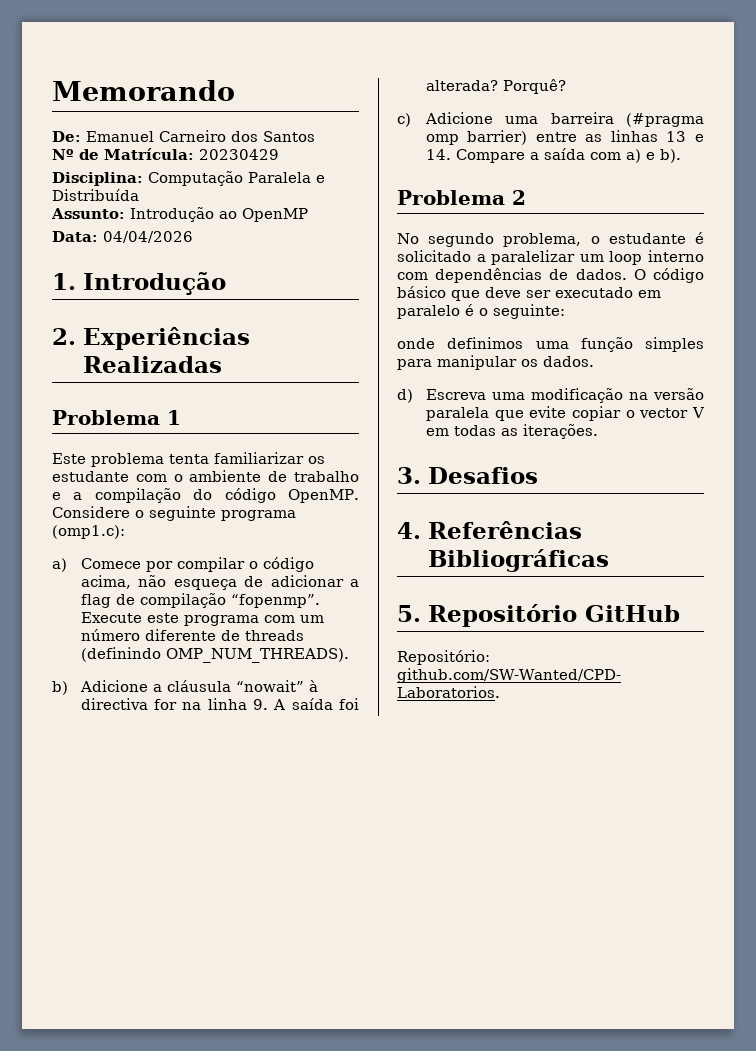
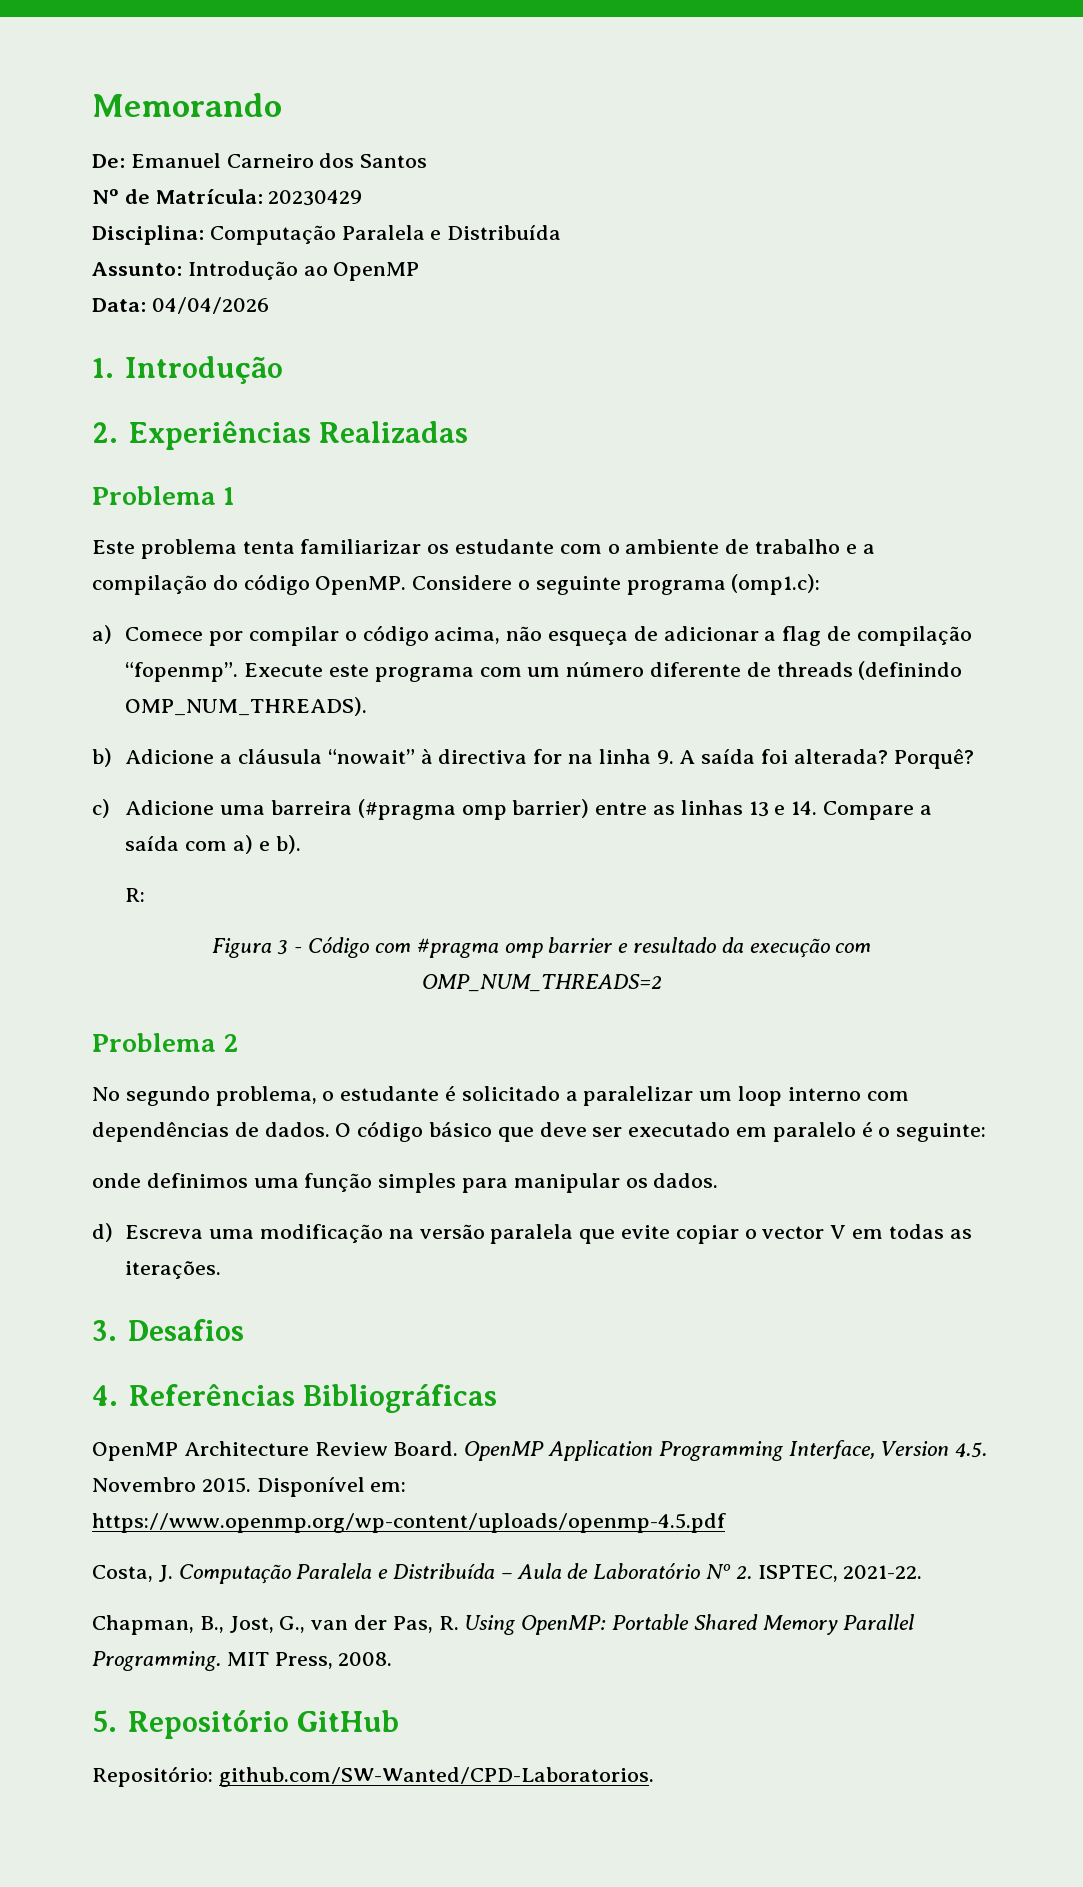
(681, 156) none -> [125,888,146,902] [211,937,872,958] [421,974,662,992] // R: // Figura 3 - Código com #pragma omp barrier e resultado da execução com OMP_NUM_THREADS=2
(610, 560) none -> [92,1440,988,1461] [92,1477,407,1497] [92,1513,726,1533] [92,1563,923,1584] [92,1614,915,1635] [92,1651,393,1671] // OpenMP Architecture Review Board. OpenMP Application Programming Interface, Version 4.5. Novembro 2015. Disponível em: https://www.openmp.org/wp-content/uploads/openmp-4.5.pdf // Costa, J. Computação Paralela e Distribuída – Aula de Laboratório Nº 2. ISPTEC, 2021-22. // Chapman, B., Jost, G., van der Pas, R. Using OpenMP: Portable Shared Memory Parallel Programming. MIT Press, 2008.

